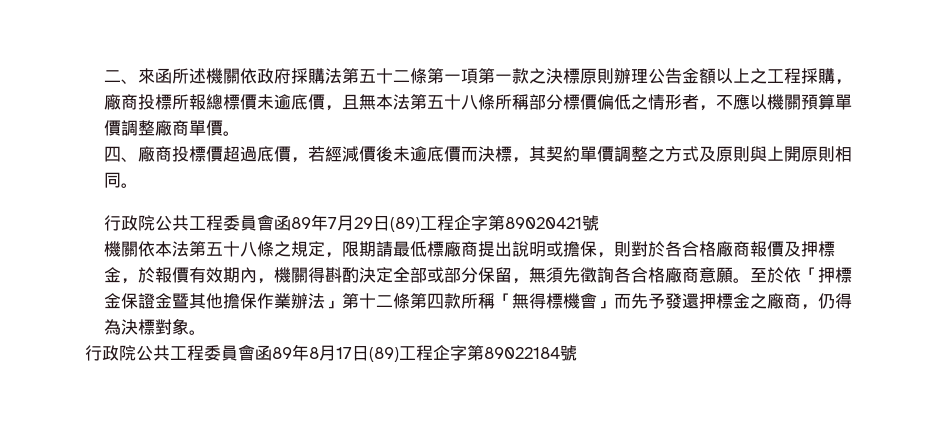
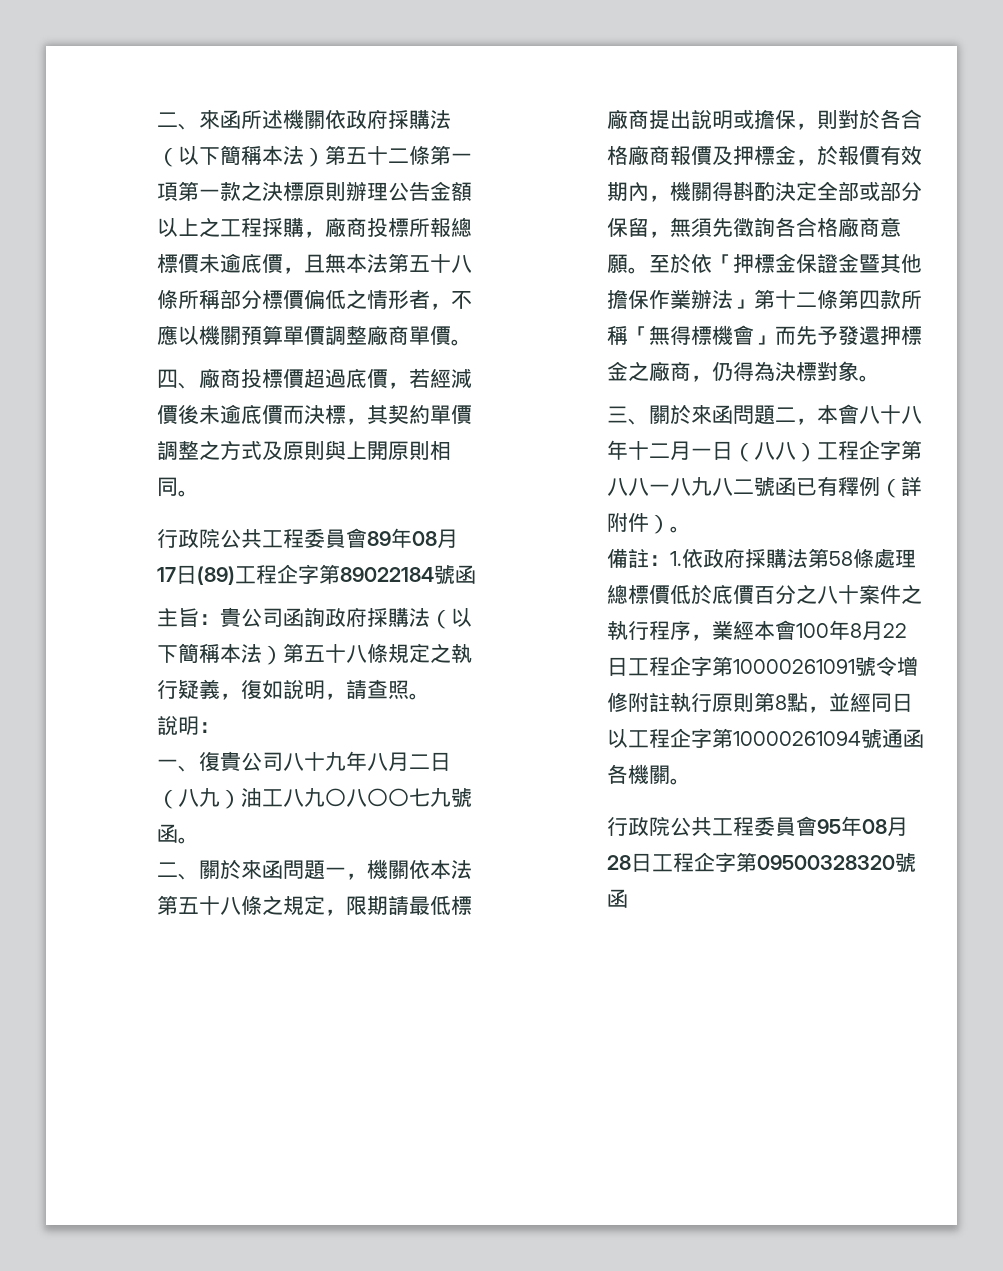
(343, 76) none -> [157,145,326,167] （以下簡稱本法）
[274,214,600,232] 函89年7月29日(89)工程企字第89020421號 // -> [367,528,459,548] [157,564,477,585] [157,607,473,629] [157,643,473,665] [157,679,431,700] [157,716,221,735] [157,751,452,772] [157,788,473,809] [157,824,200,844] [157,859,368,880] 89年08月17日(89)工程企字第89022184號函 // 主旨：貴公司函詢政府採購法（以下簡稱本法）第五十八條規定之執行疑義，復如說明，請查照。 // 說明： // 一、復貴公司八十九年八月二日（八九）油工八九〇八〇〇七九號函。 // 二、關於來函問題一，
[85,344,578,362] // 行政院公共工程委員會函89年8月17日(89)工程企字第89022184號 -> [607,404,923,425] [607,440,923,462] [607,476,923,498] [607,512,692,534] [607,548,917,569] [607,584,923,605] [607,620,908,641] [607,656,919,677] [607,692,914,713] [607,728,925,748] [607,764,692,785] [607,816,909,837] [607,852,917,872] [607,889,629,908] // 三、關於來函問題二，本會八十八年十二月一日（八八）工程企字第八八一八九八二號函已有釋例（詳附件）。 // 備註：1.依政府採購法第58條處理總標價低於底價百分之八十案件之執行程序，業經本會100年8月22日工程企字第10000261091號令增修附註執行原則第8點，並經同日以工程企字第10000261094號通函各機關。 // 行政院公共工程委員會95年08月28日工程企字第09500328320號函

